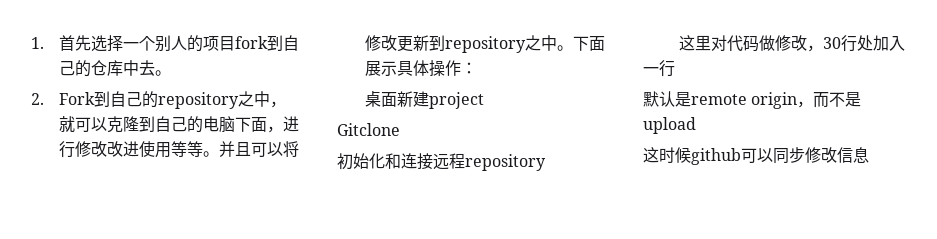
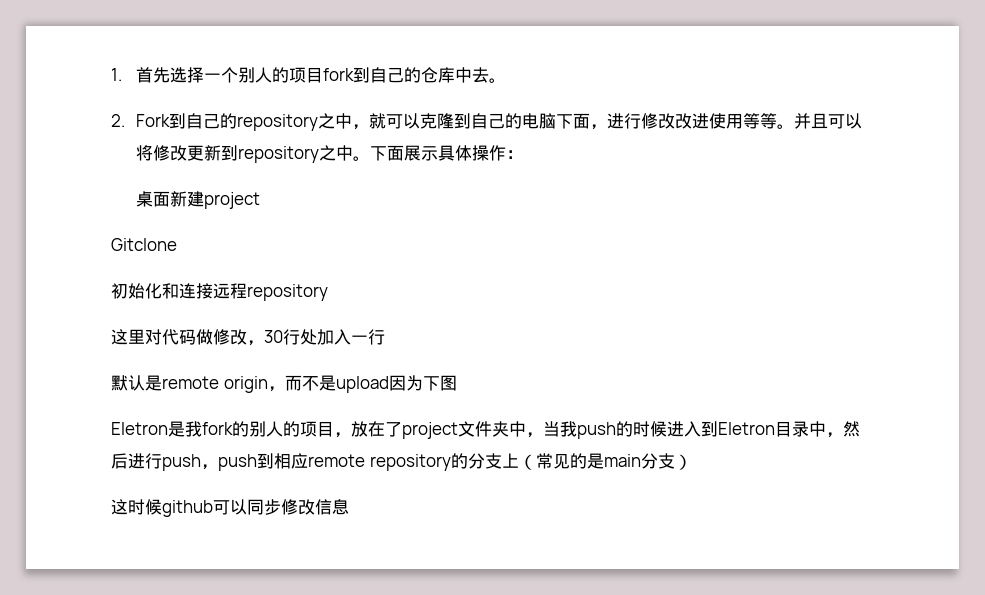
(696, 125) none -> [388,375,457,391] [111,421,860,439] [111,453,692,471] 因为下图 // Eletron是我fork的别人的项目，放在了project文件夹中，当我push的时候进入到Eletron目录中，然后进行push，push到相应remote repository的分支上（常见的是main分支）

